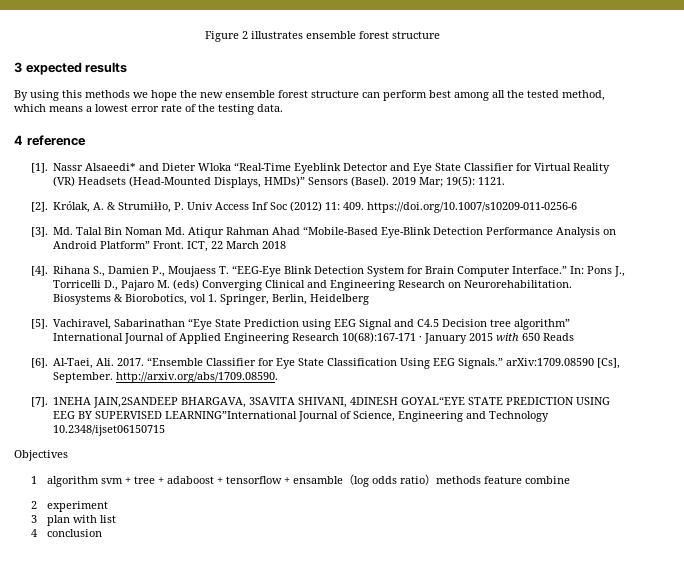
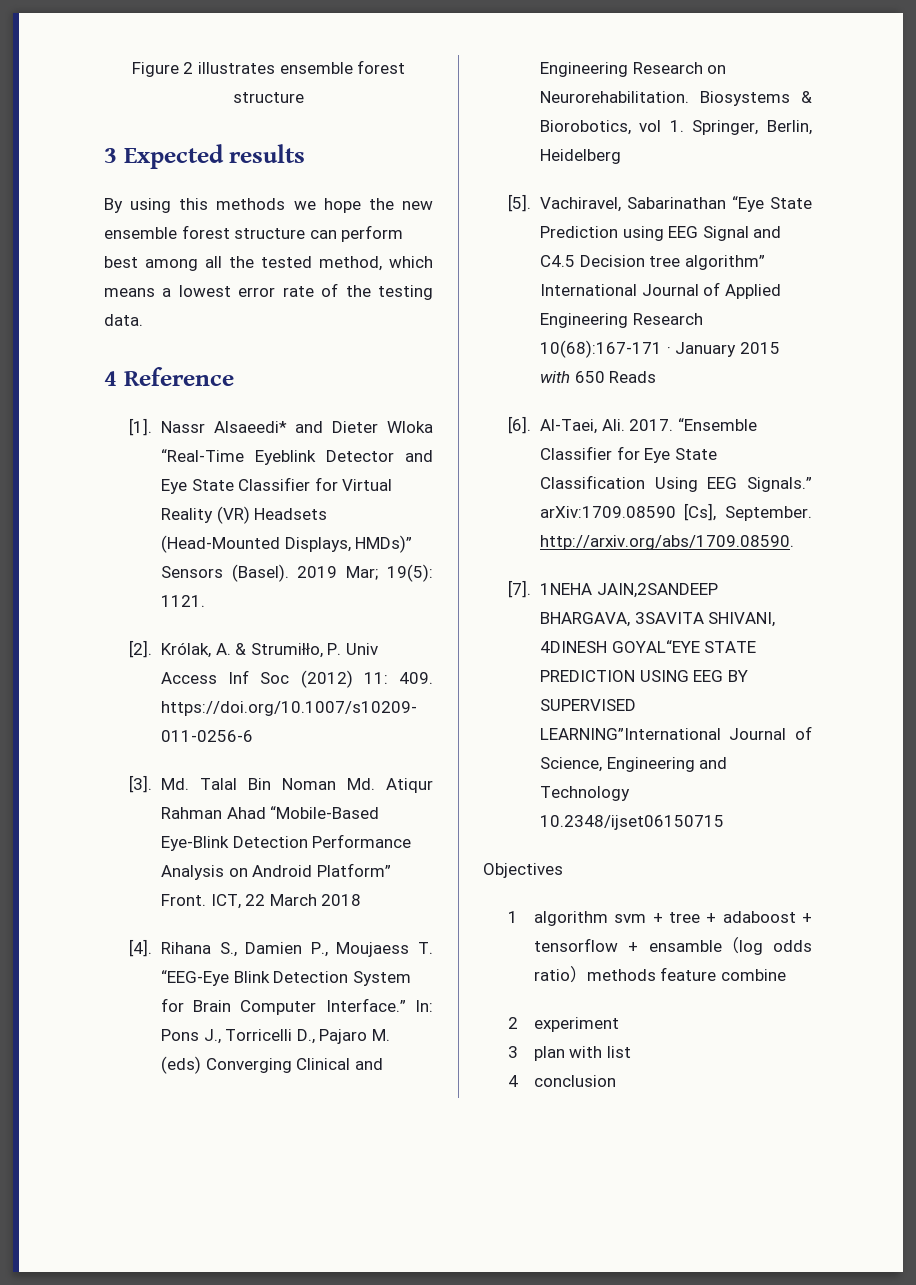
[25,62,82,75] expected -> [123,144,224,169] Expected
[26,135,86,146] reference -> [123,367,234,386] Reference

